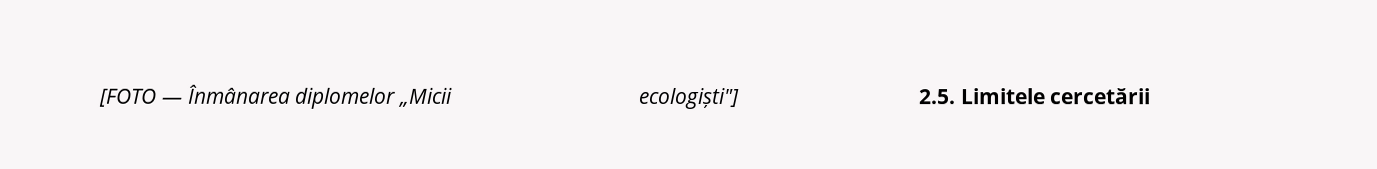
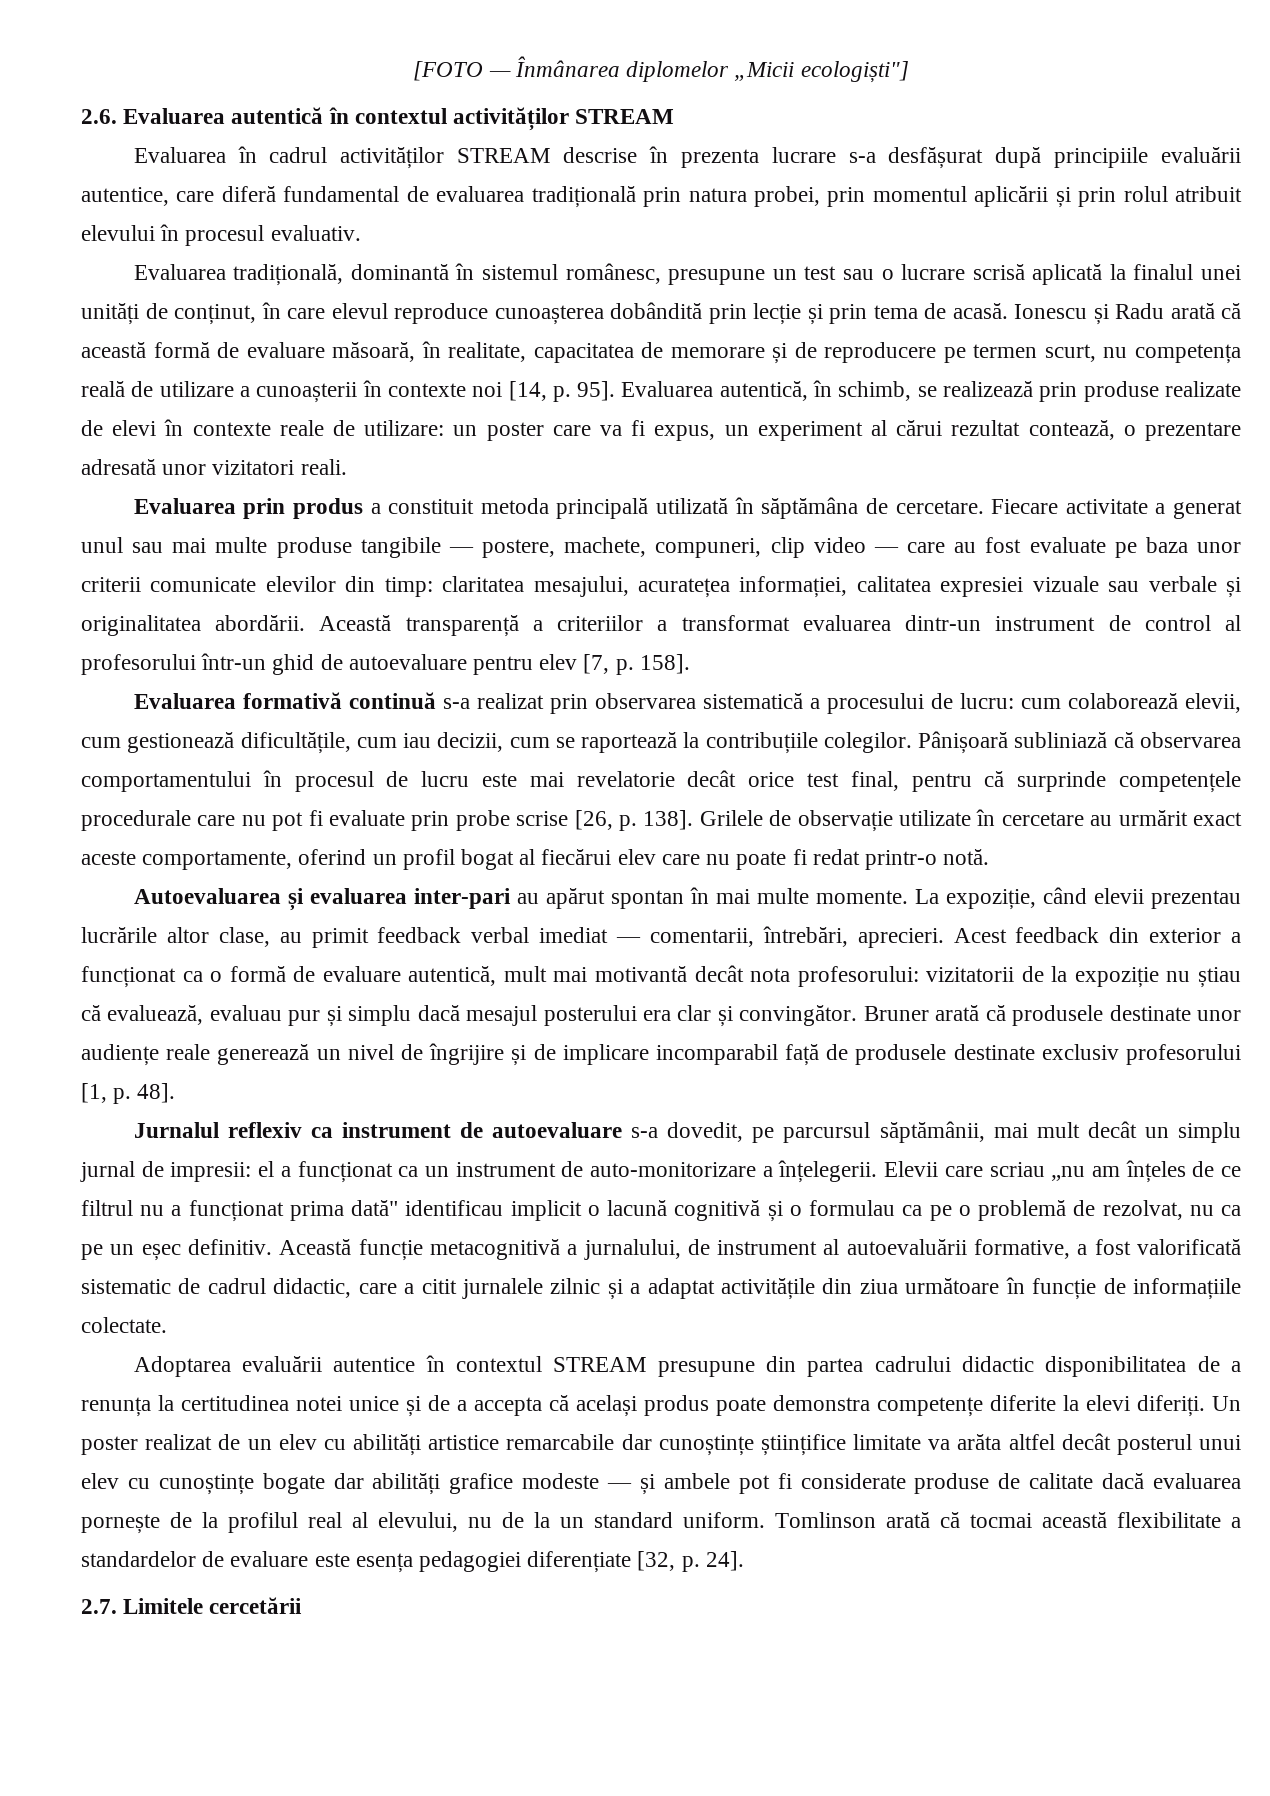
[918,89,955,105] 2.5. -> [81,107,675,131] [133,146,1242,169] [81,186,1242,208] [81,224,361,246] [133,263,1241,286] [81,302,1241,325] [81,341,1241,364] [81,380,1241,403] [81,419,1242,441] [81,459,347,475] [133,497,1242,519] [81,537,1241,558] [81,576,1241,598] [81,615,1242,637] [81,653,690,675] [133,692,1241,714] [81,731,1241,754] [81,770,1241,793] [81,809,1242,832] [81,849,990,870] [133,887,1241,911] [81,926,1241,948] [81,965,1241,988] [81,1005,1241,1027] [81,1043,1241,1066] [81,1083,176,1104] [133,1121,1241,1143] [80,1160,1242,1183] [81,1200,1241,1222] [81,1239,1241,1261] [81,1277,1242,1300] [81,1317,167,1333] [133,1355,1241,1377] [81,1395,1241,1417] [81,1433,1241,1456] [81,1473,1242,1495] [81,1512,1241,1534] [81,1551,744,1573] [81,1599,117,1614] 2.6. Evaluarea autentică în contextul activităților STREAM // Evaluarea în cadrul activităților STREAM descrise în prezenta lucrare s-a desfășurat după principiile evaluării autentice, care diferă fundamental de evaluarea tradițională prin natura probei, prin momentul aplicării și prin rolul atribuit elevului în procesul evaluativ. // Evaluarea tradițională, dominantă în sistemul românesc, presupune un test sau o lucrare scrisă aplicată la finalul unei unități de conținut, în care elevul reproduce cunoașterea dobândită prin lecție și prin tema de acasă. Ionescu și Radu arată că această formă de evaluare măsoară, în realitate, capacitatea de memorare și de reproducere pe termen scurt, nu competența reală de utilizare a cunoașterii în contexte noi [14, p. 95]. Evaluarea autentică, în schimb, se realizează prin produse realizate de elevi în contexte reale de utilizare: un poster care va fi expus, un experiment al cărui rezultat contează, o prezentare adresată unor vizitatori reali. // Evaluarea prin produs a constituit metoda principală utilizată în săptămâna de cercetare. Fiecare activitate a generat unul sau mai multe produse tangibile — postere, machete, compuneri, clip video — care au fost evaluate pe baza unor criterii comunicate elevilor din timp: claritatea mesajului, acuratețea informației, calitatea expresiei vizuale sau verbale și originalitatea abordării. Această transparență a criteriilor a transformat evaluarea dintr-un instrument de control al profesorului într-un ghid de autoevaluare pentru elev [7, p. 158]. // Evaluarea formativă continuă s-a realizat prin observarea sistematică a procesului de lucru: cum colaborează elevii, cum gestionează dificultățile, cum iau decizii, cum se raportează la contribuțiile colegilor. Pânișoară subliniază că observarea comportamentului în procesul de lucru este mai revelatorie decât orice test final, pentru că surprinde competențele procedurale care nu pot fi evaluate prin probe scrise [26, p. 138]. Grilele de observație utilizate în cercetare au urmărit exact aceste comportamente, oferind un profil bogat al fiecărui elev care nu poate fi redat printr-o notă. // Autoevaluarea și evaluarea inter-pari au apărut spontan în mai multe momente. La expoziție, când elevii prezentau lucrările altor clase, au primit feedback verbal imediat — comentarii, întrebări, aprecieri. Acest feedback din exterior a funcționat ca o formă de evaluare autentică, mult mai motivantă decât nota profesorului: vizitatorii de la expoziție nu știau că evaluează, evaluau pur și simplu dacă mesajul posterului era clar și convingător. Bruner arată că produsele destinate unor audiențe reale generează un nivel de îngrijire și de implicare incomparabil față de produsele destinate exclusiv profesorului [1, p. 48]. // Jurnalul reflexiv ca instrument de autoevaluare s-a dovedit, pe parcursul săptămânii, mai mult decât un simplu jurnal de impresii: el a funcționat ca un instrument de auto-monitorizare a înțelegerii. Elevii care scriau „nu am înțeles de ce filtrul nu a funcționat prima dată" identificau implicit o lacună cognitivă și o formulau ca pe o problemă de rezolvat, nu ca pe un eșec definitiv. Această funcție metacognitivă a jurnalului, de instrument al autoevaluării formative, a fost valorificată sistematic de cadrul didactic, care a citit jurnalele zilnic și a adaptat activitățile din ziua următoare în funcție de informațiile colectate. // Adoptarea evaluării autentice în contextul STREAM presupune din partea cadrului didactic disponibilitatea de a renunța la certitudinea notei unice și de a accepta că același produs poate demonstra competențe diferite la elevi diferiți. Un poster realizat de un elev cu abilități artistice remarcabile dar cunoștințe științifice limitate va arăta altfel decât posterul unui elev cu cunoștințe bogate dar abilități grafice modeste — și ambele pot fi considerate produse de calitate dacă evaluarea pornește de la profilul real al elevului, nu de la un standard uniform. Tomlinson arată că tocmai această flexibilitate a standardelor de evaluare este esența pedagogiei diferențiate [32, p. 24]. // 2.7.

